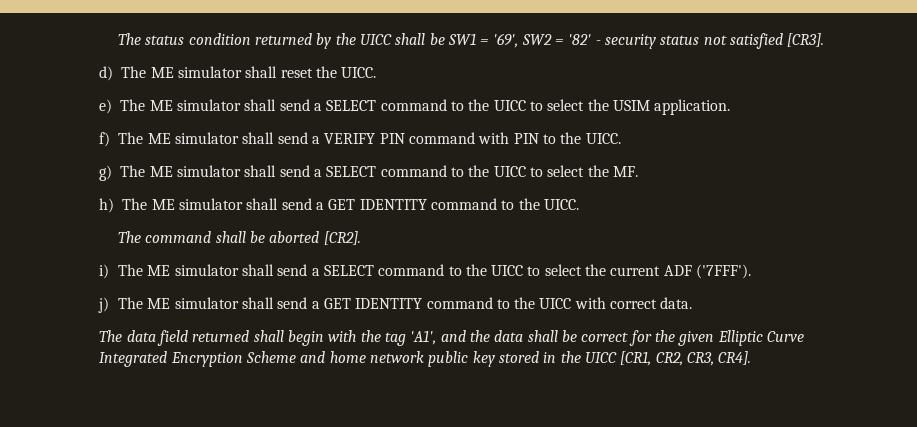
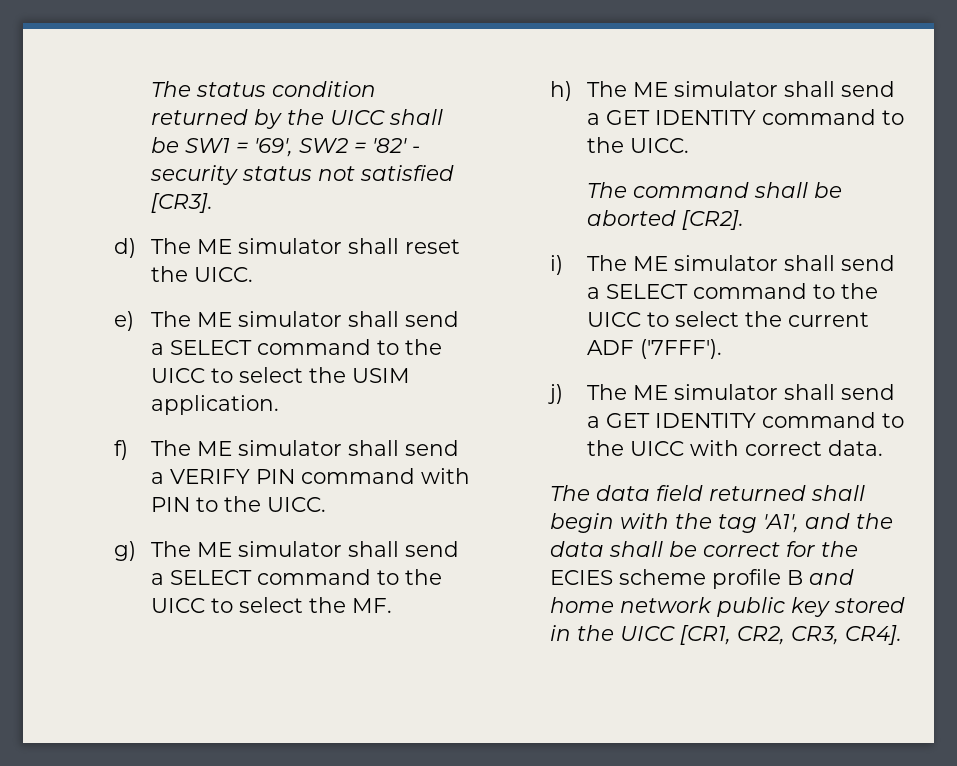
[678,330,804,346] [99,351,297,367] given Elliptic Curve Integrated Encryption Scheme -> [550,569,804,589] ECIES scheme profile B

